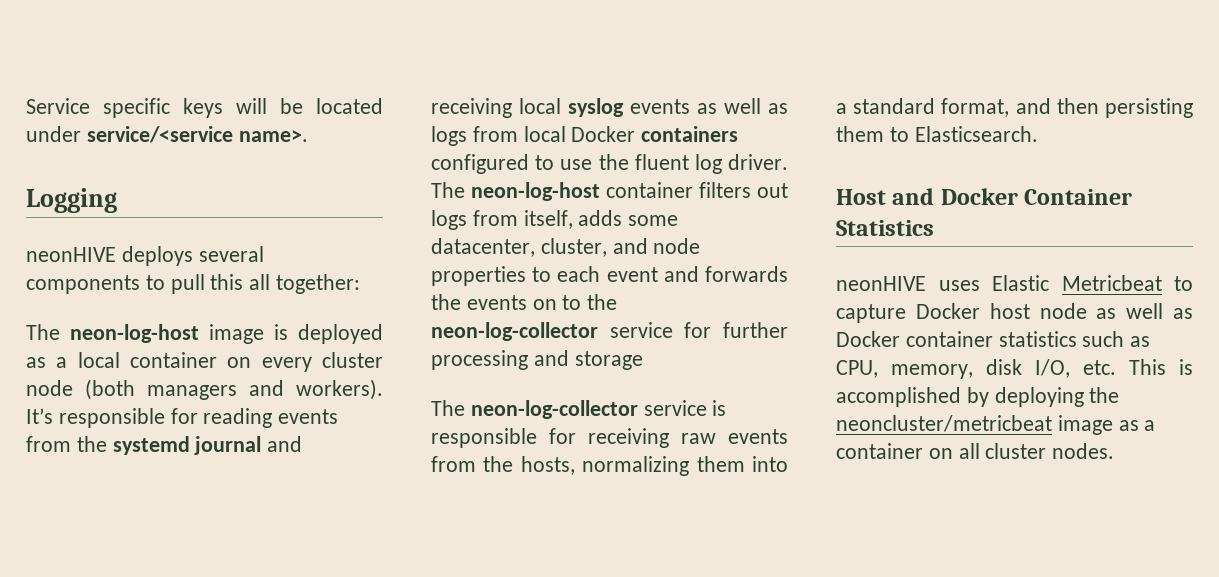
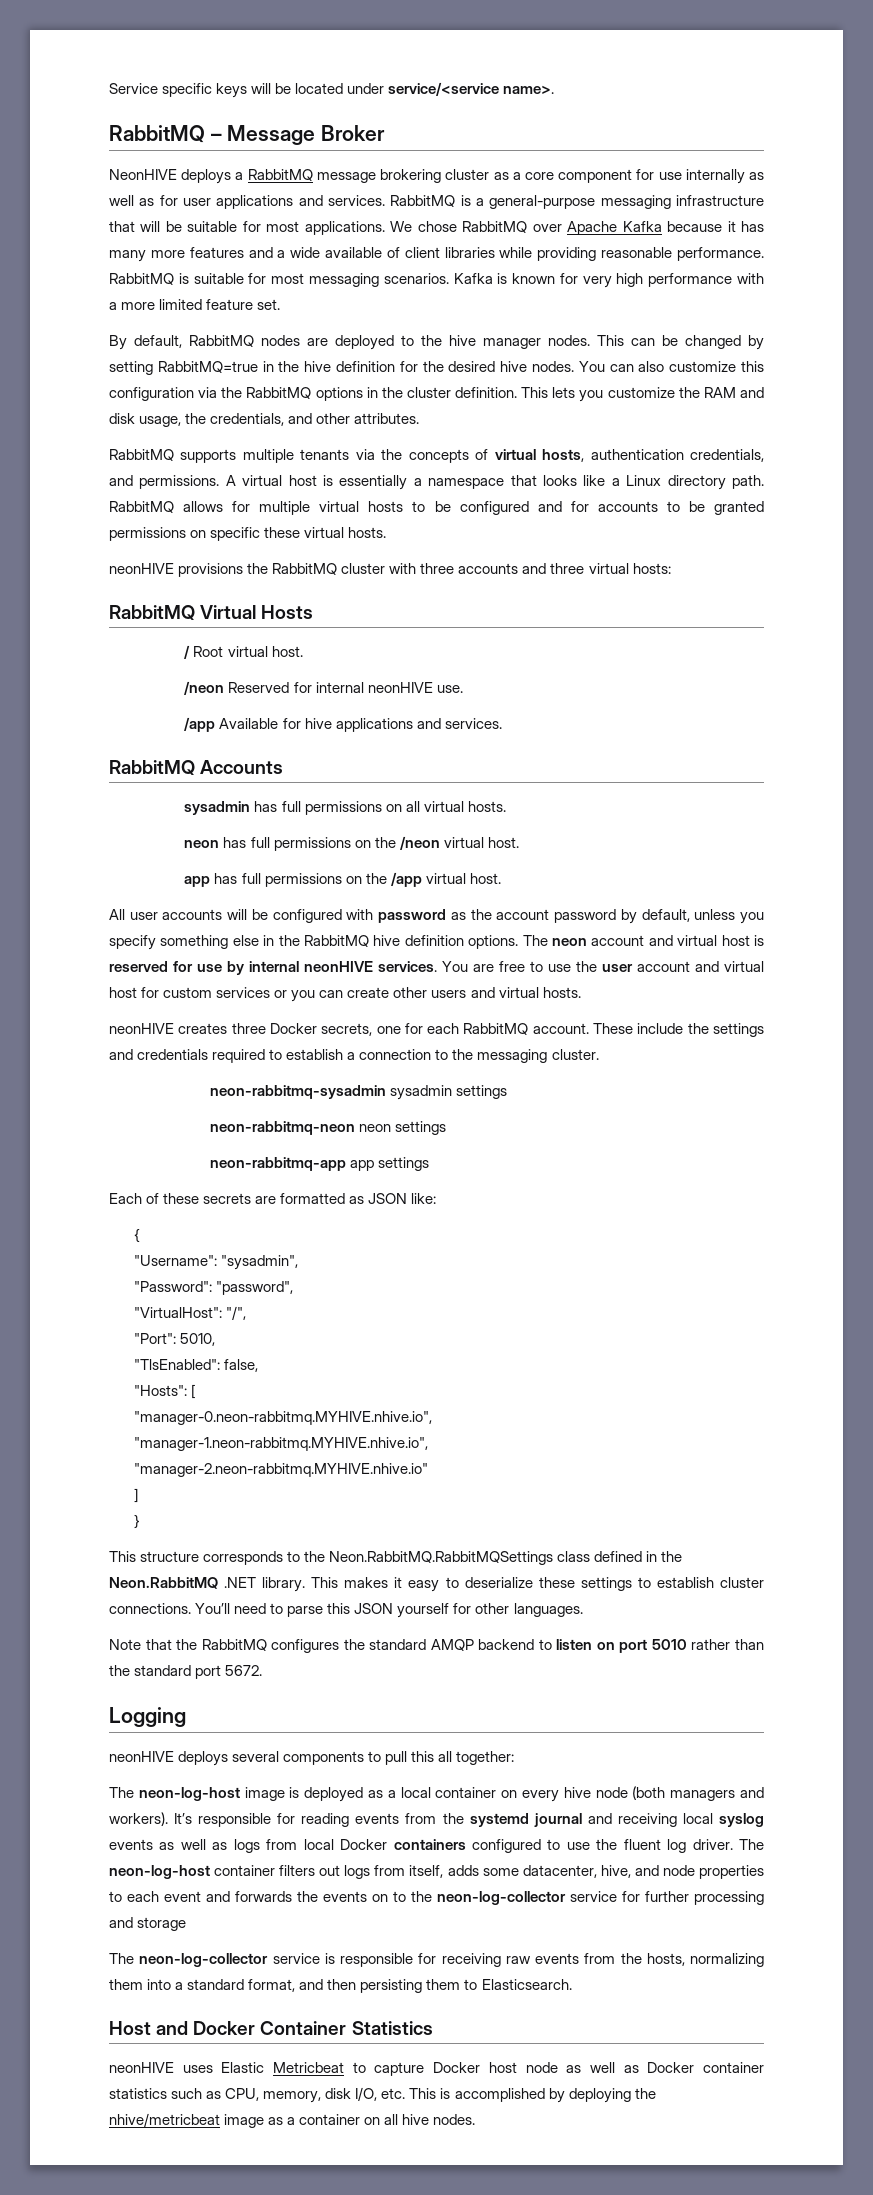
(308, 136) none -> [109,125,386,145] [109,169,764,184] [109,195,764,209] [109,221,764,235] [109,247,764,262] [109,273,764,288] [109,299,281,310] [109,335,764,350] [109,361,764,375] [109,387,764,402] [109,413,420,427] [109,449,764,463] [109,475,764,490] [109,501,764,515] [109,527,387,541] [109,563,671,577] [109,605,314,620] [184,645,303,659] [184,681,463,695] [184,717,502,732] [109,760,284,775] [184,801,506,815] [184,836,519,851] [184,872,501,887] [109,909,765,924] [109,935,764,950] [109,961,764,975] [109,987,581,1002] [109,1023,764,1037] [109,1049,599,1063] [209,1085,507,1100] [209,1121,446,1135] [209,1157,429,1171] [109,1193,437,1204] [134,1228,141,1243] [134,1255,299,1270] [134,1281,294,1295] [134,1306,247,1320] [134,1333,216,1346] [134,1359,259,1372] [134,1384,196,1399] [134,1411,433,1425] [134,1437,429,1451] [134,1463,429,1477] [134,1488,139,1503] [134,1514,141,1529] [109,1551,683,1565] [109,1577,765,1592] [109,1603,583,1618] [109,1639,764,1653] [109,1665,263,1679] // RabbitMQ – Message Broker // NeonHIVE deploys a RabbitMQ message brokering cluster as a core component for use internally as well as for user applications and services. RabbitMQ is a general-purpose messaging infrastructure that will be suitable for most applications. We chose RabbitMQ over Apache Kafka because it has many more features and a wide available of client libraries while providing reasonable performance. RabbitMQ is suitable for most messaging scenarios. Kafka is known for very high performance with a more limited feature set. // By default, RabbitMQ nodes are deployed to the hive manager nodes. This can be changed by setting RabbitMQ=true in the hive definition for the desired hive nodes. You can also customize this configuration via the RabbitMQ options in the cluster definition. This lets you customize the RAM and disk usage, the credentials, and other attributes. // RabbitMQ supports multiple tenants via the concepts of virtual hosts, authentication credentials, and permissions. A virtual host is essentially a namespace that looks like a Linux directory path. RabbitMQ allows for multiple virtual hosts to be configured and for accounts to be granted permissions on specific these virtual hosts. // neonHIVE provisions the RabbitMQ cluster with three accounts and three virtual hosts: // RabbitMQ Virtual Hosts // / Root virtual host. // /neon Reserved for internal neonHIVE use. // /app Available for hive applications and services. // RabbitMQ Accounts // sysadmin has full permissions on all virtual hosts. // neon has full permissions on the /neon virtual host. // app has full permissions on the /app virtual host. // All user accounts will be configured with password as the account password by default, unless you specify something else in the RabbitMQ hive definition options. The neon account and virtual host is reserved for use by internal neonHIVE services. You are free to use the user account and virtual host for custom services or you can create other users and virtual hosts. // neonHIVE creates three Docker secrets, one for each RabbitMQ account. These include the settings and credentials required to establish a connection to the messaging cluster. // neon-rabbitmq-sysadmin sysadmin settings // neon-rabbitmq-neon neon settings // neon-rabbitmq-app app settings // Each of these secrets are formatted as JSON like: // { // "Username": "sysadmin", // "Password": "password", // "VirtualHost": "/", // "Port": 5010, // "TlsEnabled": false, // "Hosts": [ // "manager-0.neon-rabbitmq.MYHIVE.nhive.io", // "manager-1.neon-rabbitmq.MYHIVE.nhive.io", // "manager-2.neon-rabbitmq.MYHIVE.nhive.io" // ] // } // This structure corresponds to the Neon.RabbitMQ.RabbitMQSettings class defined in the Neon.RabbitMQ .NET library. This makes it easy to deserialize these settings to establish cluster connections. You’ll need to parse this JSON yourself for other languages. // Note that the RabbitMQ configures the standard AMQP backend to listen on port 5010 rather than the standard port 5672.
[321,352,383,368] cluster -> [563,1787,591,1798] hive
[540,238,607,257] cluster, -> [600,1865,631,1878] hive,
[836,415,1052,432] neoncluster/metricbeat -> [109,2113,220,2127] nhive/metricbeat
[985,443,1047,459] cluster -> [402,2114,430,2125] hive

